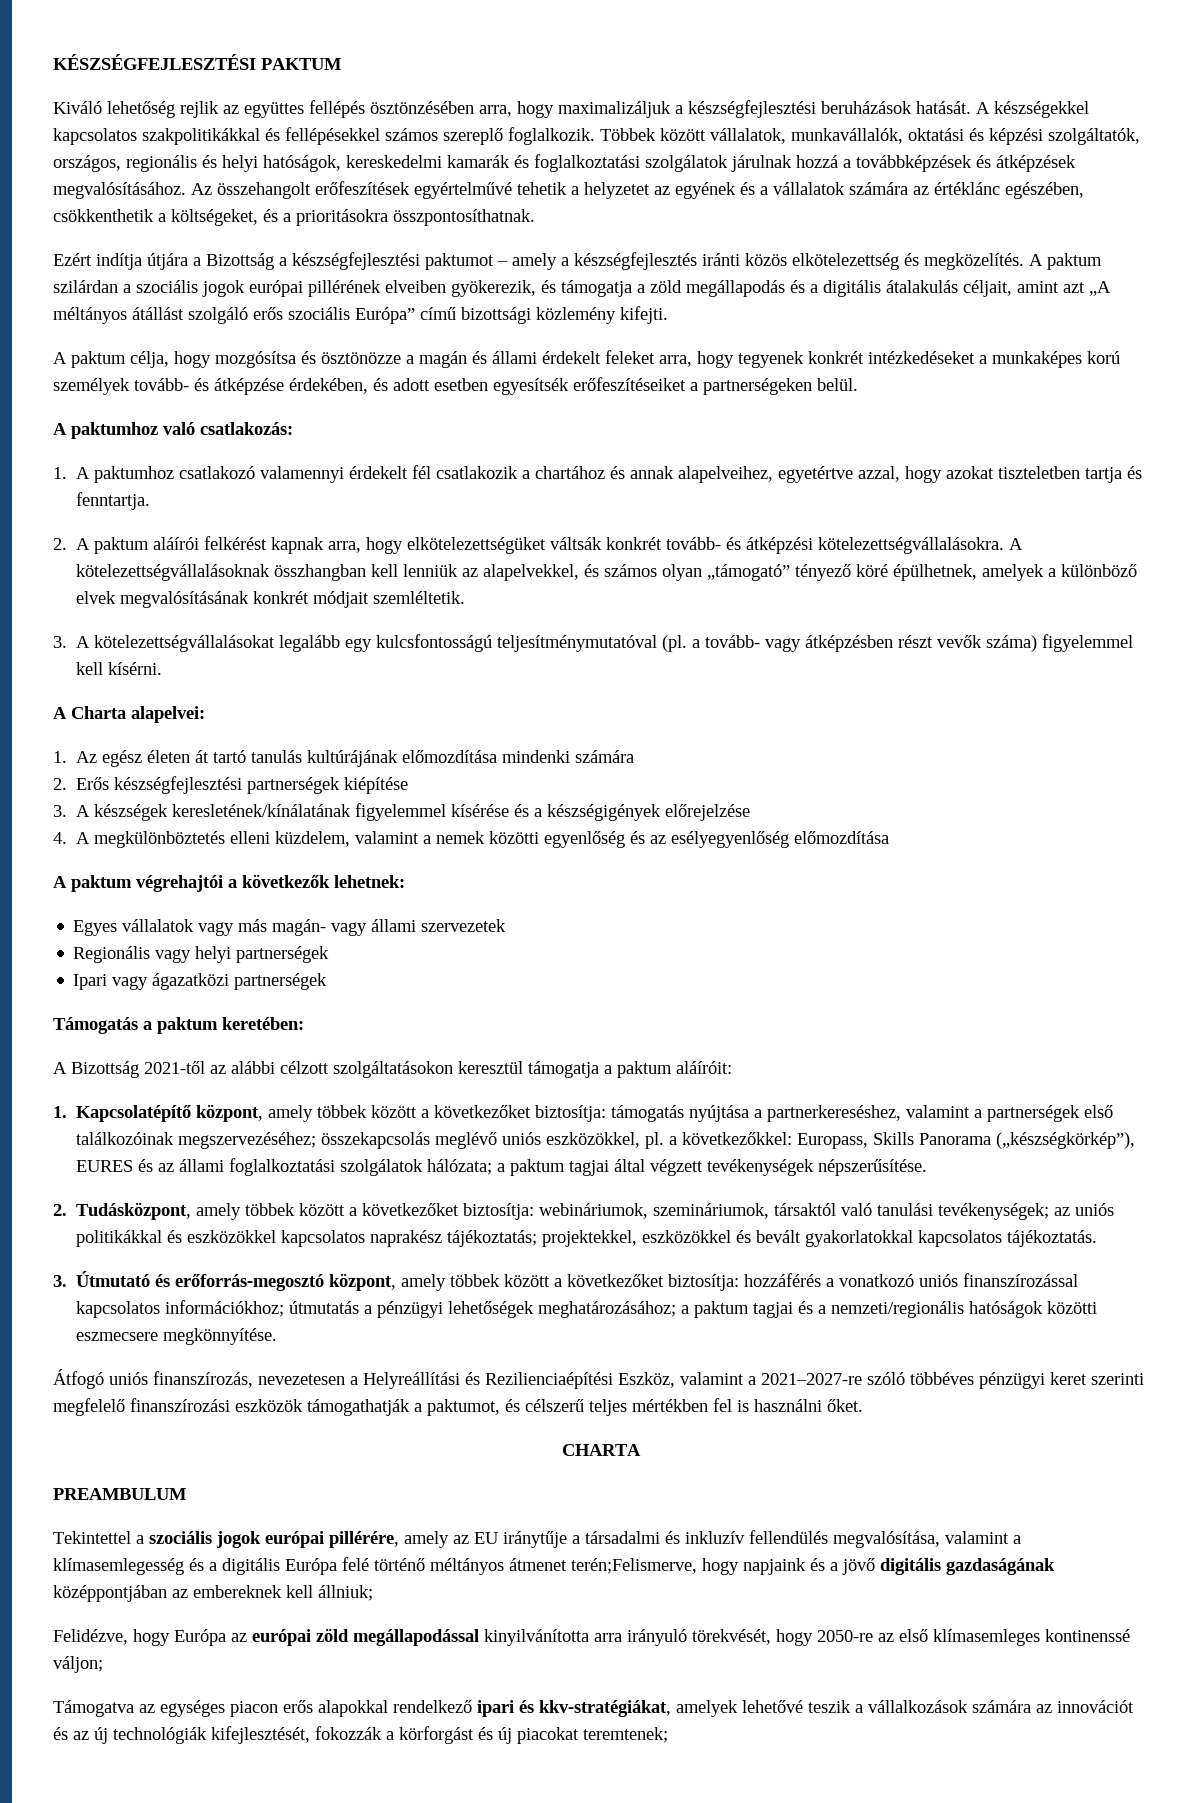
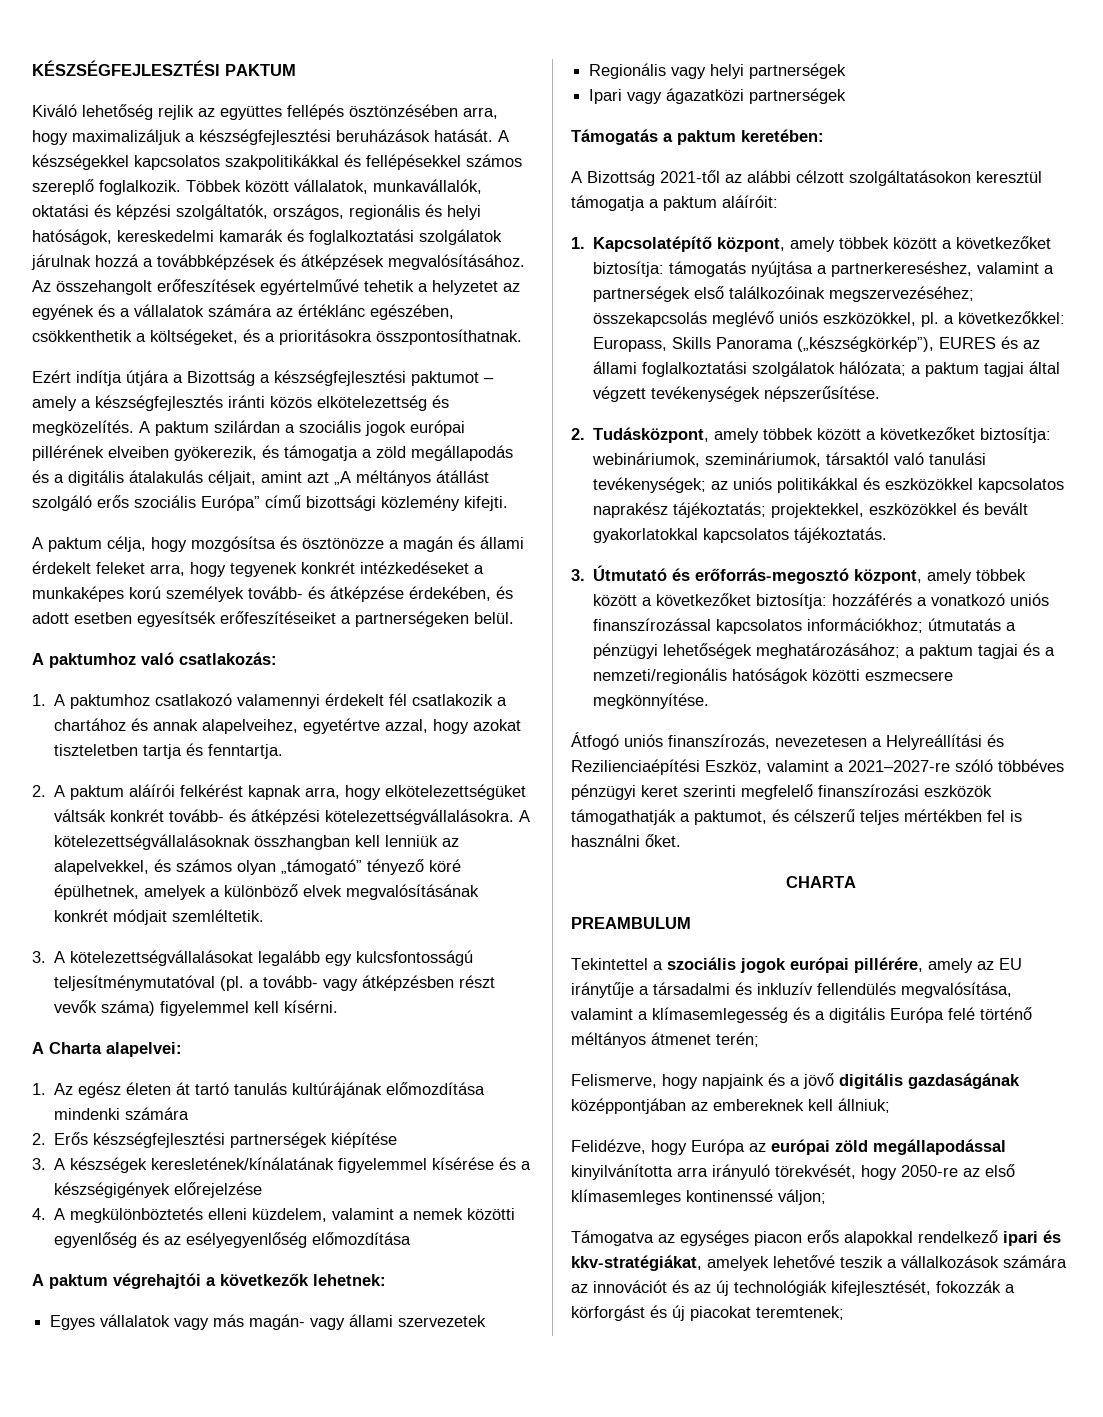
[571,1558,697,1574] terén;Felismerve, -> [716,1032,759,1047] [571,1074,657,1088] terén; // Felismerve,

